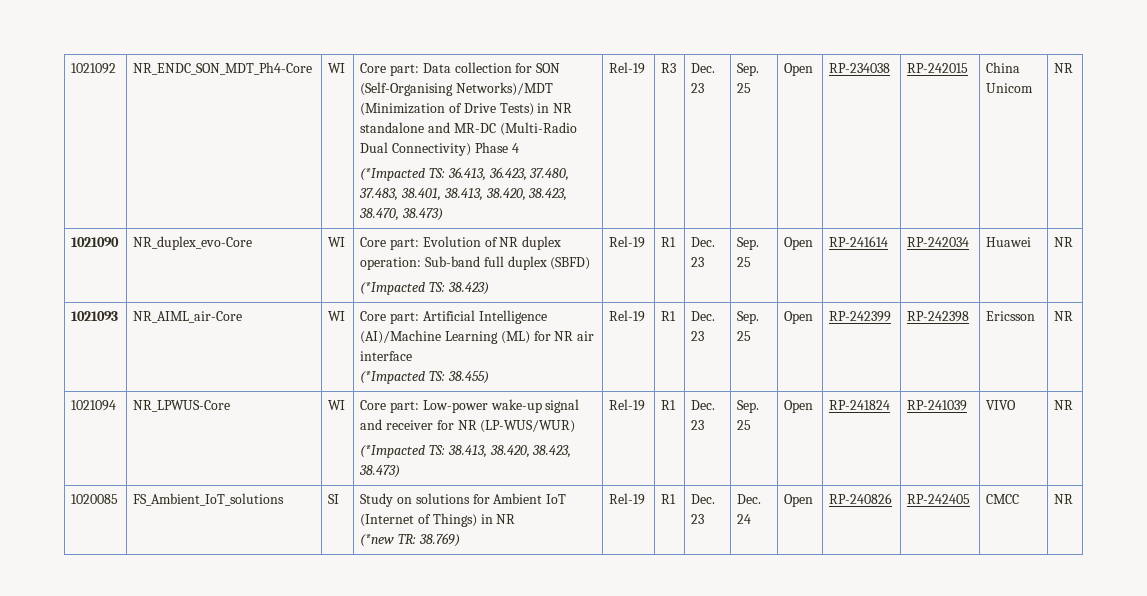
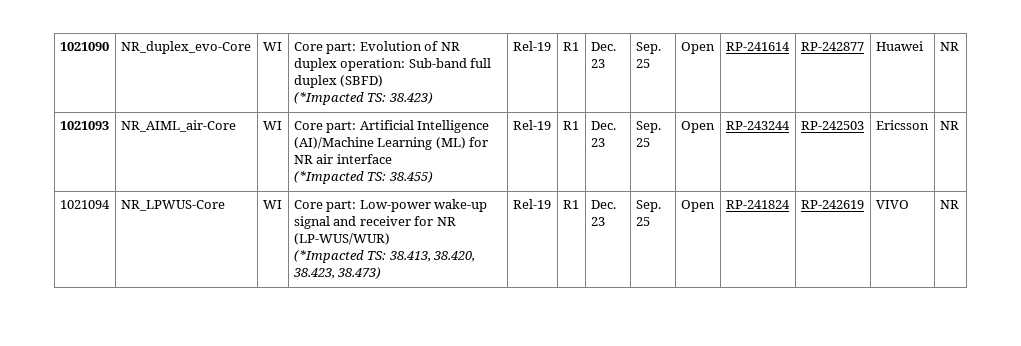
[71,63,117,74] [133,62,313,75] [328,63,346,73] [360,62,561,76] [360,82,554,96] [360,103,573,116] [360,122,577,136] [360,142,519,156] [360,167,570,181] [359,188,568,201] [359,208,444,221] [609,62,646,74] [661,63,677,73] [691,63,716,73] [691,83,705,93] [737,63,760,76] [737,83,752,93] [784,63,814,76] [829,63,891,73] [907,63,969,73] [986,62,1021,73] [986,83,1034,93] [1054,63,1074,73] 1021092 | NR_ENDC_SON_MDT_Ph4-Core | WI | Core part: Data collection for SON (Self-Organising Networks)/MDT (Minimization of Drive Tests) in NR standalone and MR-DC (Multi-Radio Dual Connectivity) Phase 4 // (*Impacted TS: 36.413, 36.423, 37.480, 37.483, 38.401, 38.413, 38.420, 38.423, 38.470, 38.473) | Rel-19 | R3 | Dec. 23 | Sep. 25 | Open | RP-234038 | RP-242015 | China Unicom | NR // -> (59, 46) none
[907,237,970,247] RP-242034 -> [800,42,864,51] RP-242877
[829,311,892,322] [907,311,970,322] RP-242399 | RP-242398 -> [725,121,790,130] [800,121,864,130] RP-243244 | RP-242503
[907,400,968,411] RP-241039 -> [800,200,864,209] RP-242619
[71,494,119,504] [133,493,285,506] [328,494,340,504] [360,493,567,507] [360,513,516,527] [360,533,460,547] [609,493,646,505] [661,494,677,504] [691,494,716,504] [691,514,705,524] [737,494,762,504] [737,514,752,524] [784,494,814,507] [829,493,893,504] [907,494,971,504] [986,494,1020,504] [1054,494,1074,504] // 1020085 | FS_Ambient_IoT_solutions | SI | Study on solutions for Ambient IoT (Internet of Things) in NR // (*new TR: 38.769) | Rel-19 | R1 | Dec. 23 | Dec. 24 | Open | RP-240826 | RP-242405 | CMCC | NR -> (959, 204) none

